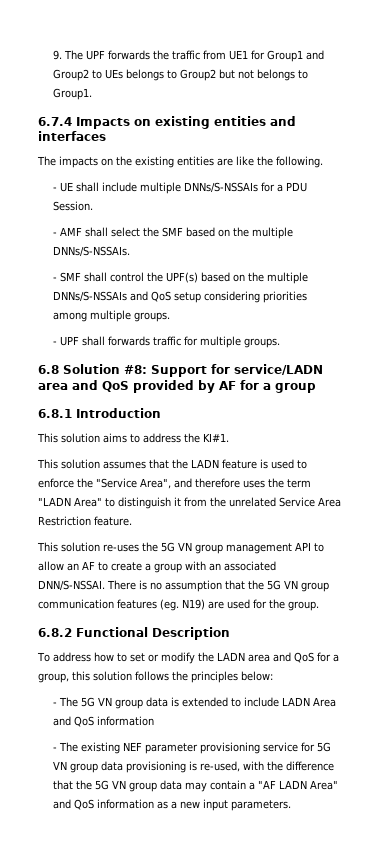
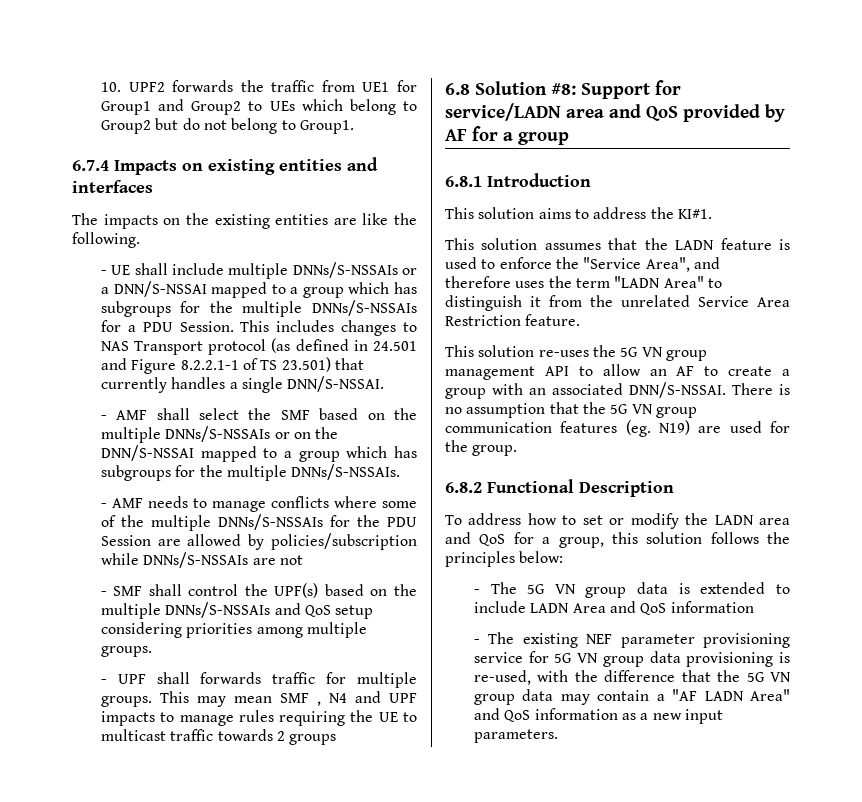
[52,50,105,60] 9. The UPF -> [100,82,165,92] 10. UPF2
[125,69,164,81] belongs -> [301,99,396,115] which belong
[237,69,295,81] not belongs -> [182,118,278,134] do not belong
[260,182,307,192] [52,201,93,211] for a PDU Session. -> [402,268,417,275] [100,281,417,298] [100,300,417,317] [100,320,417,336] [100,338,417,355] [100,357,364,374] [100,376,385,393] or a DNN/S-NSSAI mapped to a group which has subgroups for the multiple DNNs/S-NSSAIs for a PDU Session. This includes changes to NAS Transport protocol (as defined in 24.501 and Figure 8.2.2.1-1 of TS 23.501) that currently handles a single DNN/S-NSSAI.
[52,246,130,257] DNNs/S-NSSAIs. -> [165,426,339,442] [100,445,417,462] [100,464,401,481] [100,496,417,512] [100,514,418,531] [100,533,417,550] [100,552,303,568] DNNs/S-NSSAIs or on the DNN/S-NSSAI mapped to a group which has subgroups for the multiple DNNs/S-NSSAIs. // - AMF needs to manage conflicts where some of the multiple DNNs/S-NSSAIs for the PDU Session are allowed by policies/subscription while DNNs/S-NSSAIs are not
(280, 343) none -> [159,691,417,707] [100,710,417,726] [100,729,337,745] This may mean SMF , N4 and UPF impacts to manage rules requiring the UE to multicast traffic towards 2 groups

